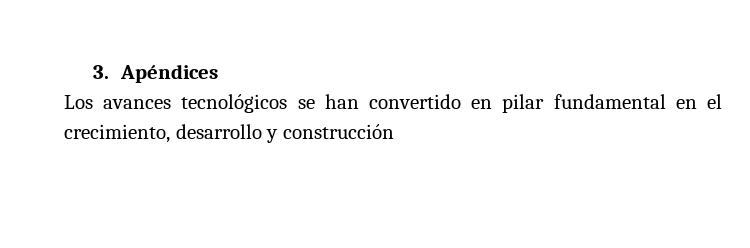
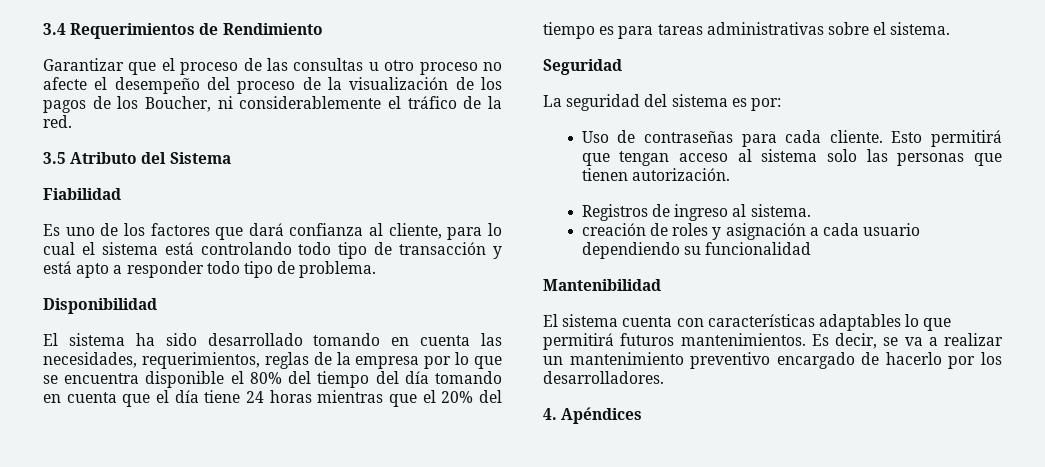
[92,64,219,83] [64,94,722,113] [64,124,394,143] 3. Apéndices // Los avances tecnológicos se han convertido en pilar fundamental en el crecimiento, desarrollo y construcción -> [43,23,323,39] [43,58,502,75] [43,77,502,94] [43,96,502,113] [43,115,72,128] [43,152,231,164] [43,188,121,200] [43,223,502,240] [43,242,503,259] [43,261,377,278] [43,298,157,314] [43,333,502,346] [43,352,502,369] [43,371,503,388] [43,390,503,407] [543,22,951,39] [543,59,622,75] [543,94,781,111] [581,130,1002,147] [581,149,1002,166] [581,168,731,181] [581,204,811,221] [581,223,921,240] [581,242,812,259] [543,279,661,291] [543,314,952,331] [543,333,1003,350] [543,352,1002,369] [543,371,664,384] [543,407,643,424] 3.4 Requerimientos de Rendimiento // Garantizar que el proceso de las consultas u otro proceso no afecte el desempeño del proceso de la visualización de los pagos de los Boucher, ni considerablemente el tráfico de la red. // 3.5 Atributo del Sistema // Fiabilidad // Es uno de los factores que dará confianza al cliente, para lo cual el sistema está controlando todo tipo de transacción y está apto a responder todo tipo de problema. // Disponibilidad // El sistema ha sido desarrollado tomando en cuenta las necesidades, requerimientos, reglas de la empresa por lo que se encuentra disponible el 80% del tiempo del día tomando en cuenta que el día tiene 24 horas mientras que el 20% del tiempo es para tareas administrativas sobre el sistema. // Seguridad // La seguridad del sistema es por: // Uso de contraseñas para cada cliente. Esto permitirá que tengan acceso al sistema solo las personas que tienen autorización. // Registros de ingreso al sistema. // creación de roles y asignación a cada usuario dependiendo su funcionalidad // Mantenibilidad // El sistema cuenta con características adaptables lo que permitirá futuros mantenimientos. Es decir, se va a realizar un mantenimiento preventivo encargado de hacerlo por los desarrolladores. // 4. Apéndices

